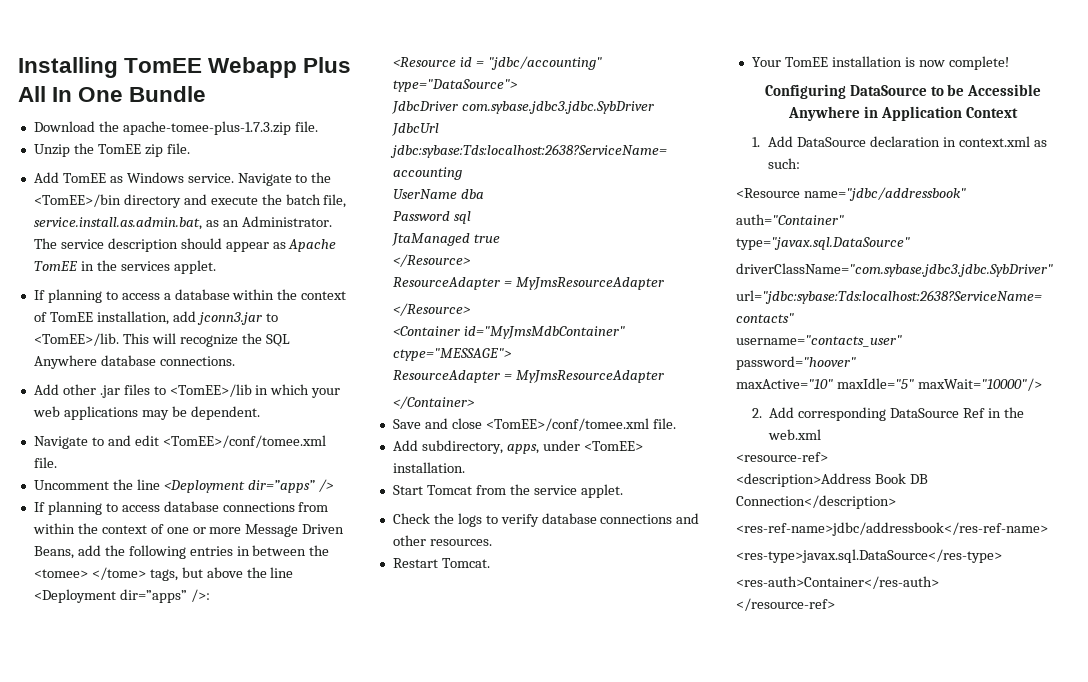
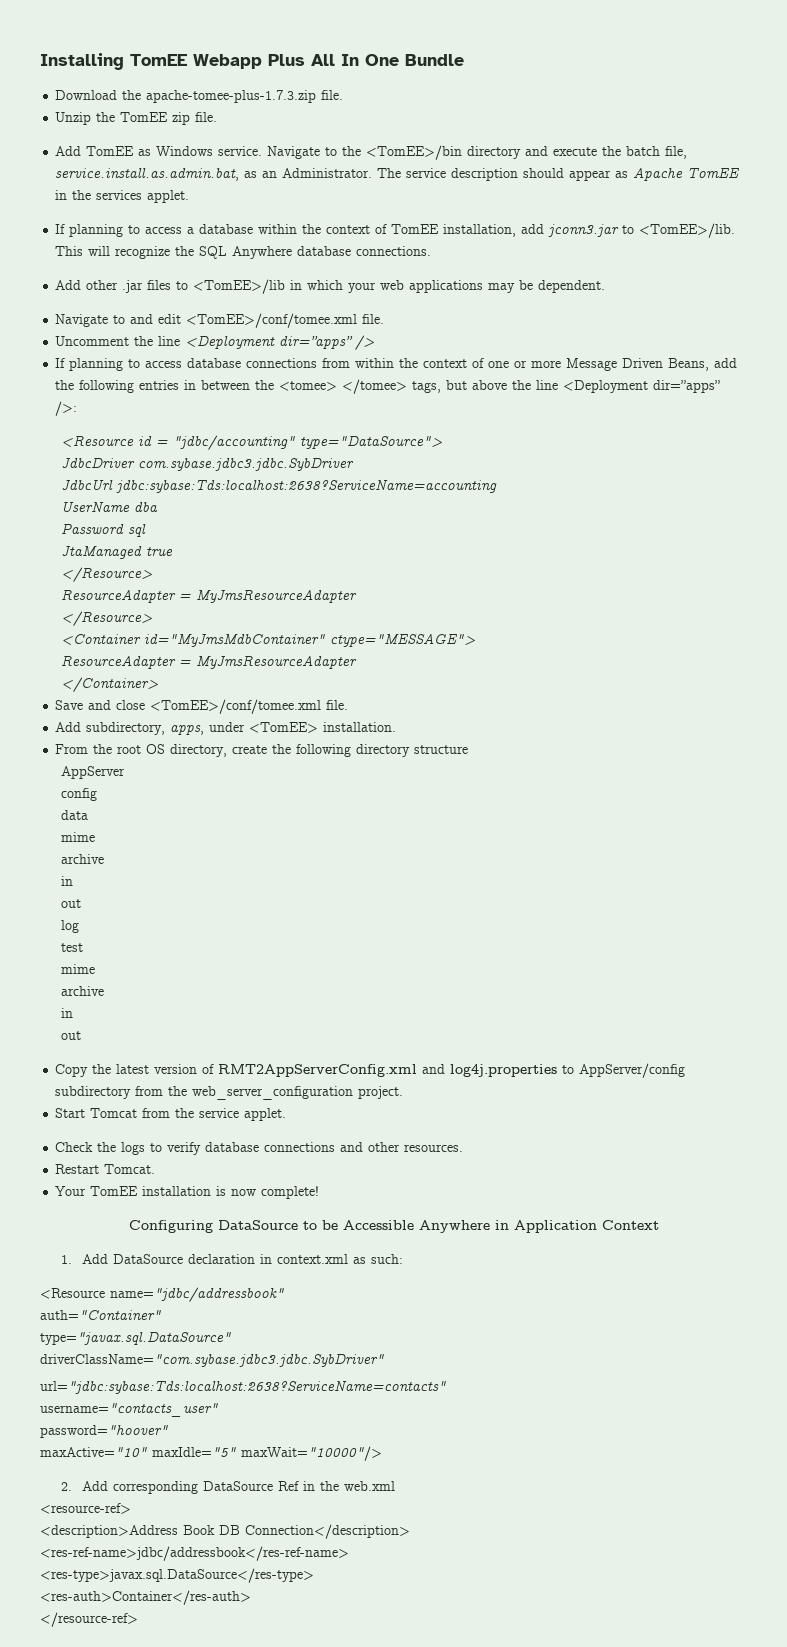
[91,567,146,580] </tome> -> [342,379,408,394] </tomee>
(465, 467) none -> [55,744,469,757] [60,766,125,779] [60,788,97,801] [60,810,88,820] [60,832,95,842] [60,854,104,864] [60,876,73,886] [60,899,81,908] [60,920,79,933] [60,943,83,952] [60,964,95,974] [60,986,104,996] [60,1008,73,1018] [60,1031,81,1040] [55,1063,686,1078] [55,1086,404,1100] // From the root OS directory, create the following directory structure // AppServer // config // data // mime // archive // in // out // log // test // mime // archive // in // out // Copy the latest version of RMT2AppServerConfig.xml and log4j.properties to AppServer/config subdirectory from the web_server_configuration project.

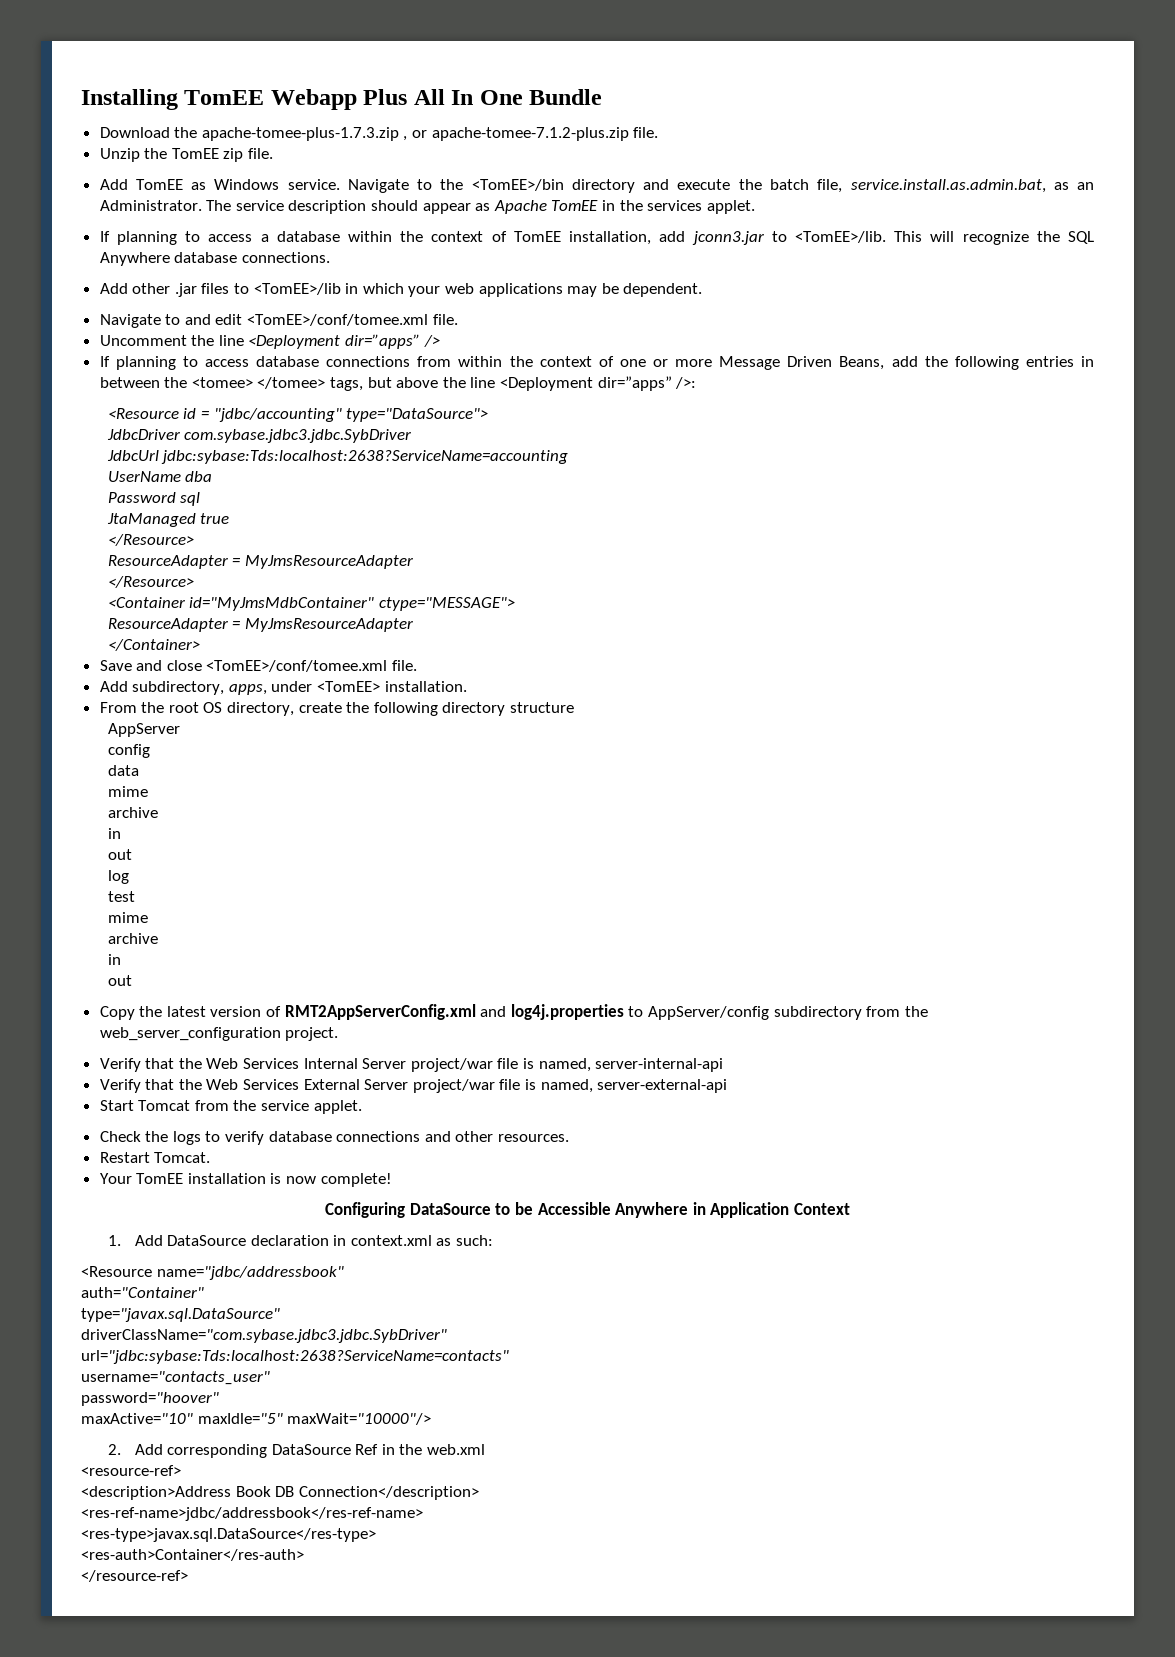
(317, 96) none -> [403,127,629,141] , or apache-tomee-7.1.2-plus.zip
(404, 1092) none -> [99,1058,724,1072] [99,1079,728,1093] // Verify that the Web Services Internal Server project/war file is named, server-internal-api // Verify that the Web Services External Server project/war file is named, server-external-api

